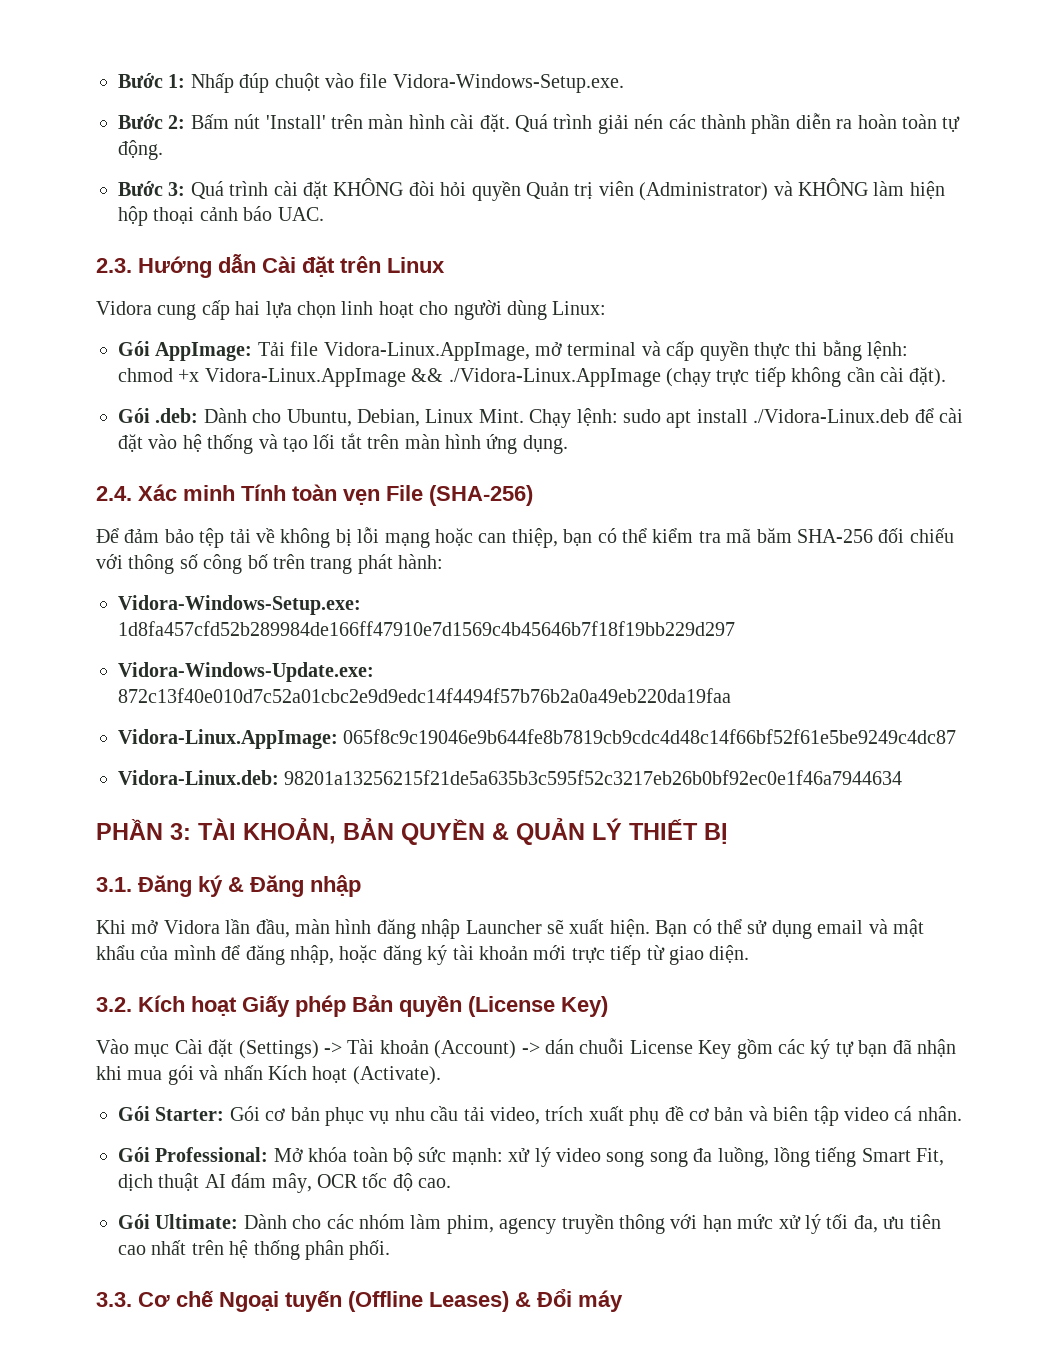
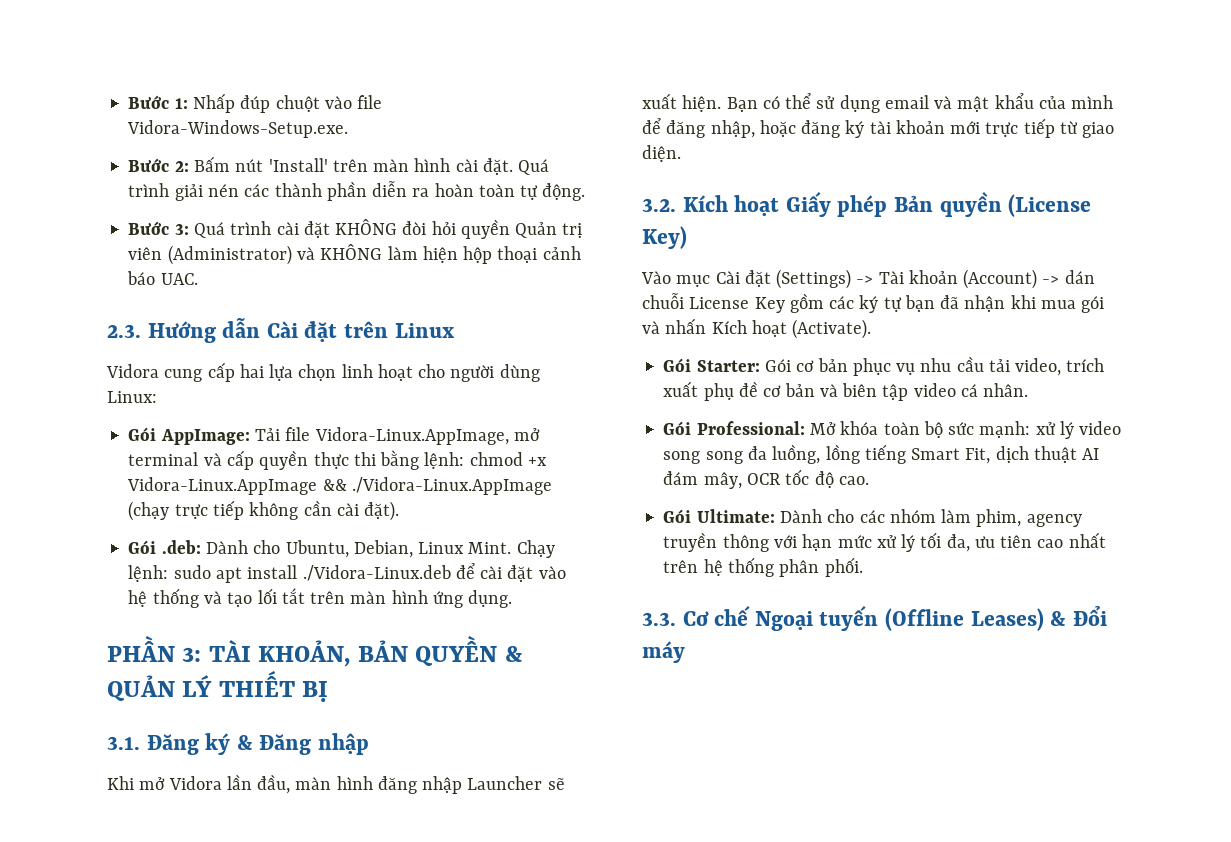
[96,484,533,506] [96,527,954,548] [96,554,444,574] [118,595,361,615] [118,621,735,636] [118,662,374,682] [118,688,731,703] [118,729,957,749] [118,770,903,785] // 2.4. Xác minh Tính toàn vẹn File (SHA-256) // Để đảm bảo tệp tải về không bị lỗi mạng hoặc can thiệp, bạn có thể kiểm tra mã băm SHA-256 đối chiếu với thông số công bố trên trang phát hành: // Vidora-Windows-Setup.exe: 1d8fa457cfd52b289984de166ff47910e7d1569c4b45646b7f18f19bb229d297 // Vidora-Windows-Update.exe: 872c13f40e010d7c52a01cbc2e9d9edc14f4494f57b76b2a0a49eb220da19faa // Vidora-Linux.AppImage: 065f8c9c19046e9b644fe8b7819cb9cdc4d48c14f66bf52f61e5be9249c4dc87 // Vidora-Linux.deb: 98201a13256215f21de5a635b3c595f52c3217eb26b0bf92ec0e1f46a7944634 -> (513, 599) none

